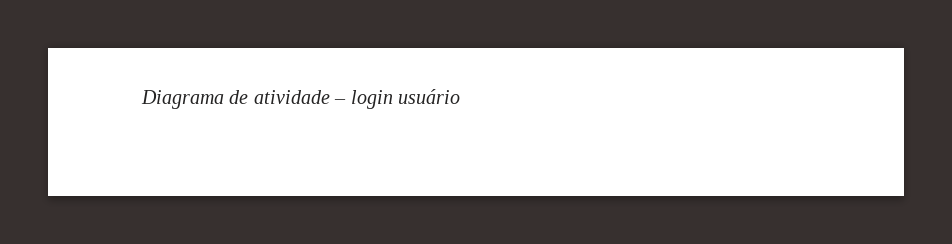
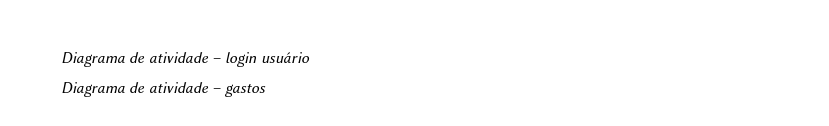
(460, 96) none -> [61,82,267,97] // Diagrama de atividade – gastos

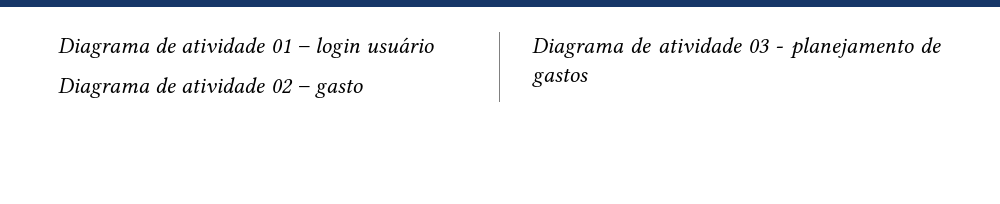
[61,52,209,67] Diagrama de atividade -> [58,37,291,58] Diagrama de atividade 01
[211,88,221,93] – -> [270,79,364,98] [532,37,941,59] 02 – gasto // Diagrama de atividade 03 - planejamento de

